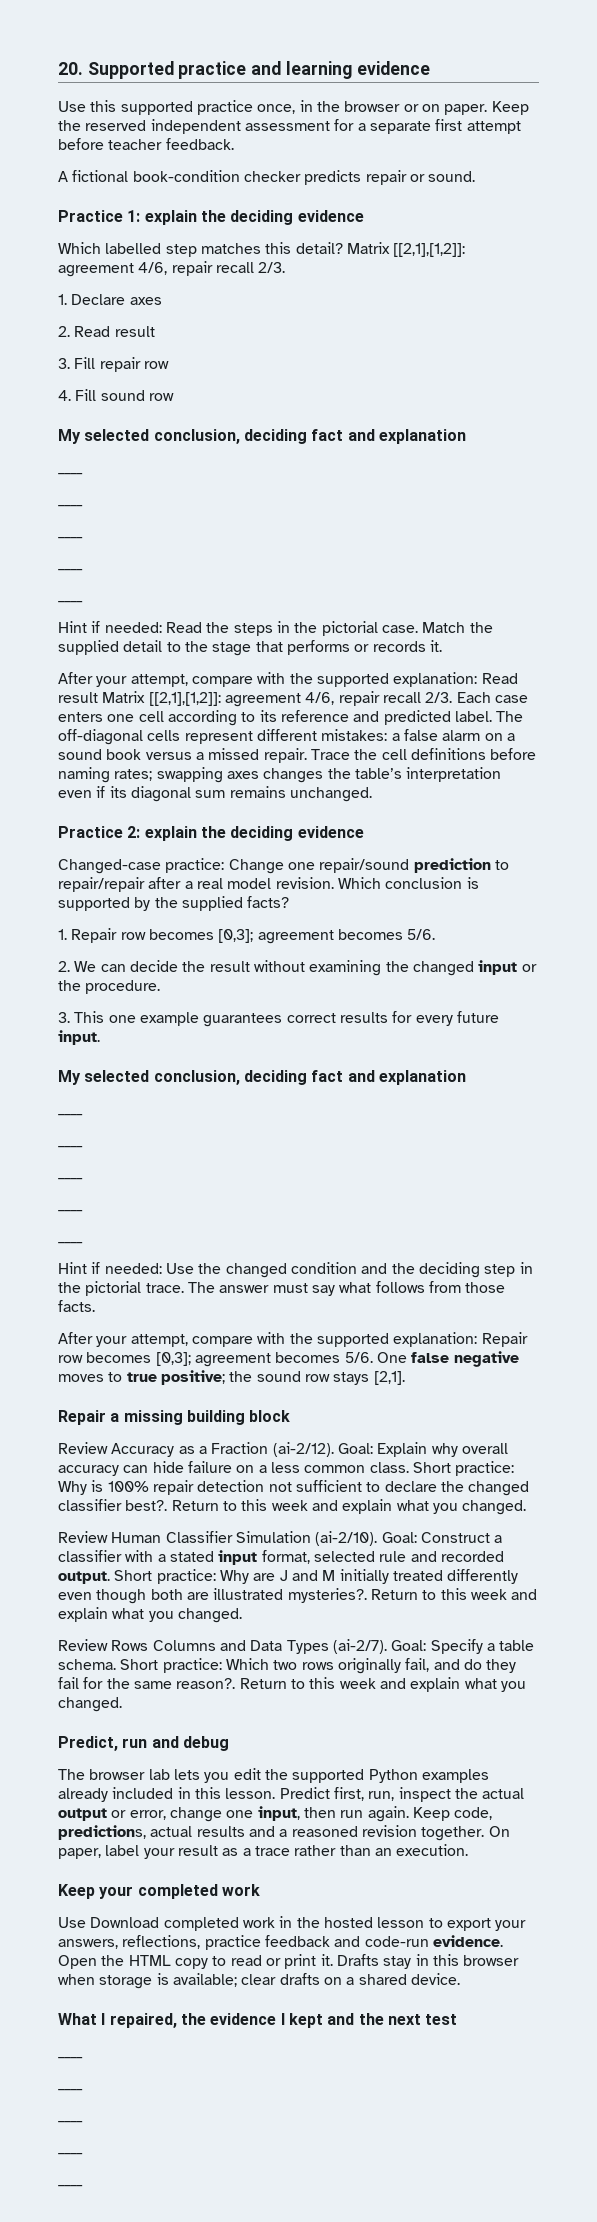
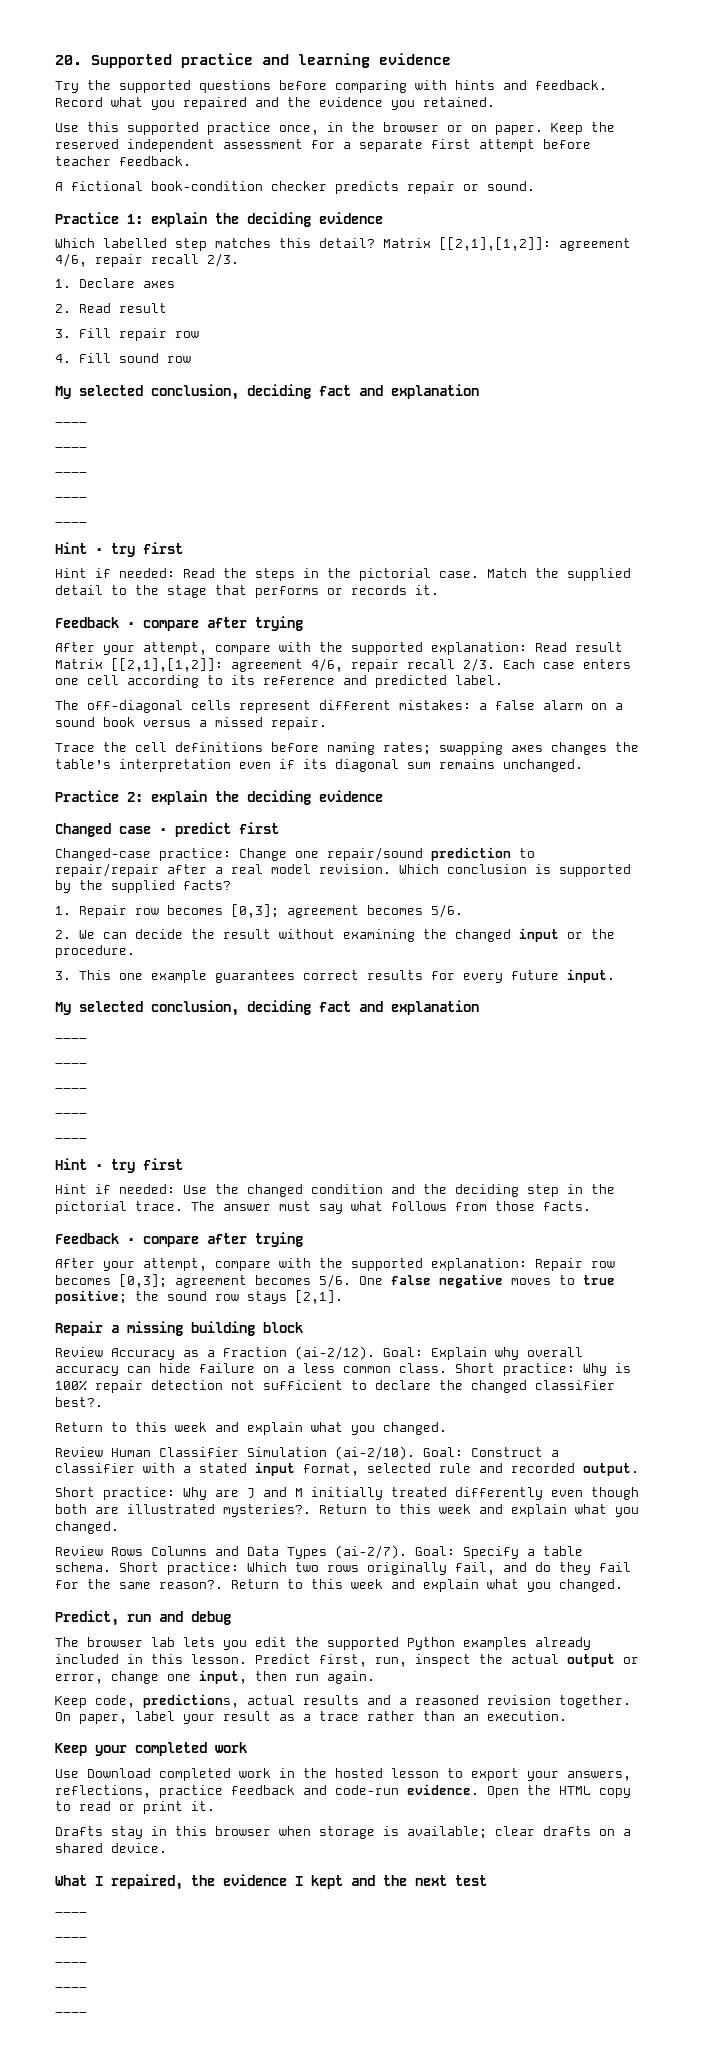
(430, 68) none -> [55,80,607,93] [55,97,495,110] // Try the supported questions before comparing with hints and feedback. Record what you repaired and the evidence you retained.
(83, 602) none -> [55,542,183,557] // Hint · try first
(442, 646) none -> [55,616,303,631] // Feedback · compare after trying
(492, 716) none -> (503, 680) //
(307, 755) none -> (327, 723) //
(364, 832) none -> [55,822,279,837] // Changed case · predict first
(83, 1243) none -> [55,1158,183,1173] // Hint · try first
(95, 1306) none -> [55,1232,303,1247] // Feedback · compare after trying
(168, 1505) none -> (103, 1402) //
(110, 1577) none -> (639, 1469) //
(409, 1814) none -> (375, 1677) //
(333, 1960) none -> (215, 1806) //

